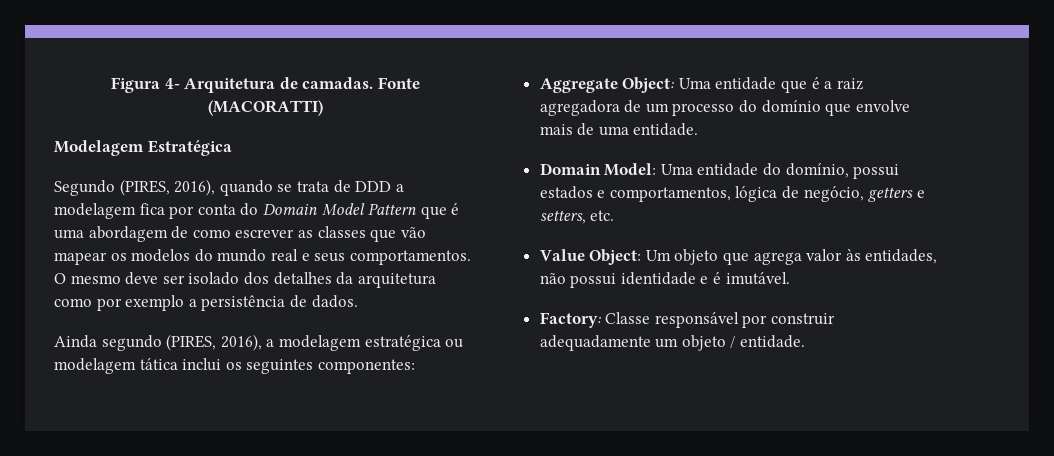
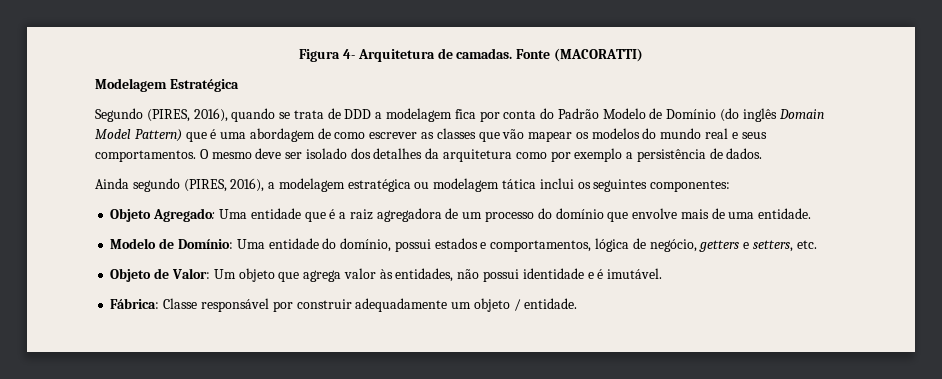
(259, 209) none -> [557,108,777,122] Padrão Modelo de Domínio (do inglês
[368,203,417,215] Pattern -> [134,129,182,142] Pattern)
[539,77,675,93] Aggregate Object: -> [110,208,216,222] Objeto Agregado:
[539,163,657,176] Domain Model: -> [110,238,233,249] Modelo de Domínio:
[539,249,642,265] Value Object: -> [110,268,210,282] Objeto de Valor:
[539,312,601,328] Factory: -> [110,298,160,309] Fábrica:

